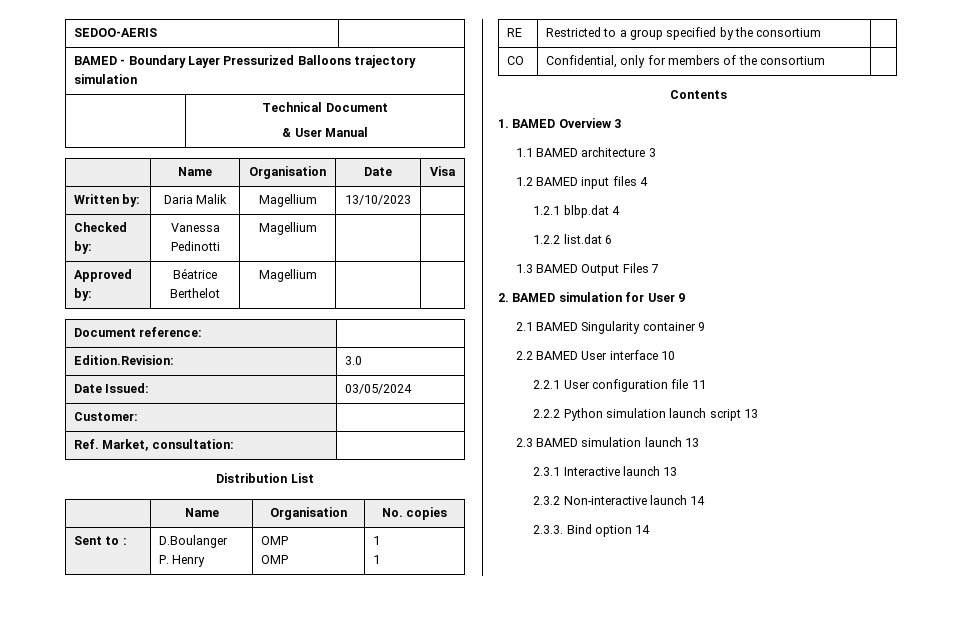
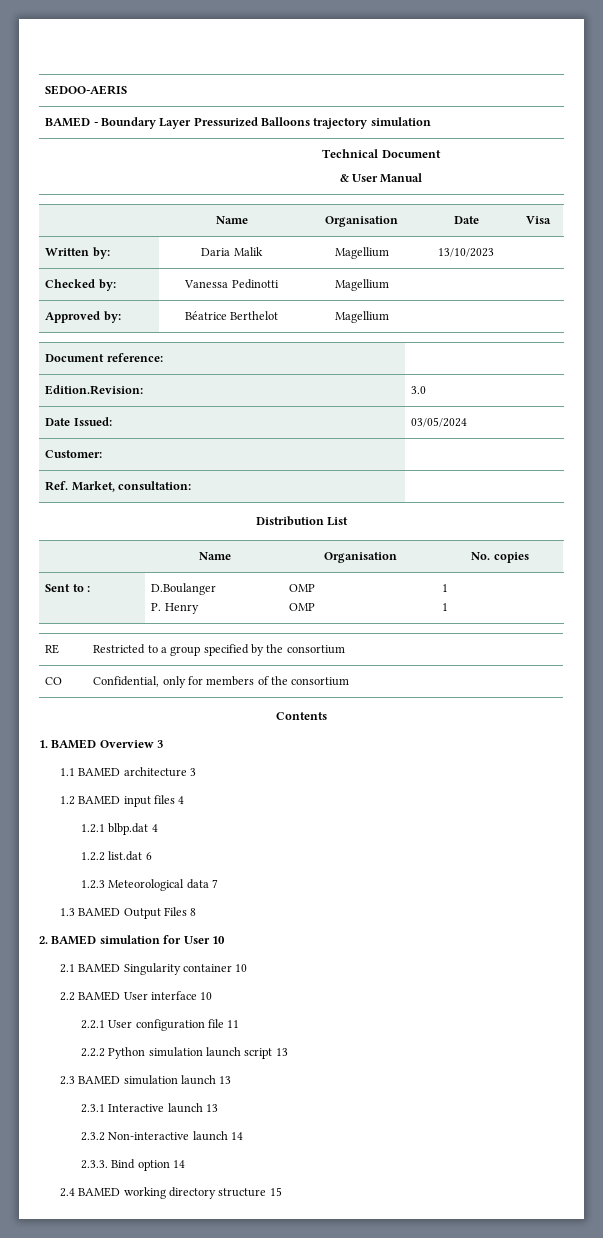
(612, 239) none -> [80,879,218,891] // 1.2.3 Meteorological data 7
[651,264,660,273] 7 -> [190,908,197,916] 8
[677,293,685,302] 9 -> [211,936,225,944] 10
[698,322,706,331] 9 -> [235,964,248,972] 10
(651, 529) none -> [59,1187,282,1199] // 2.4 BAMED working directory structure 15

